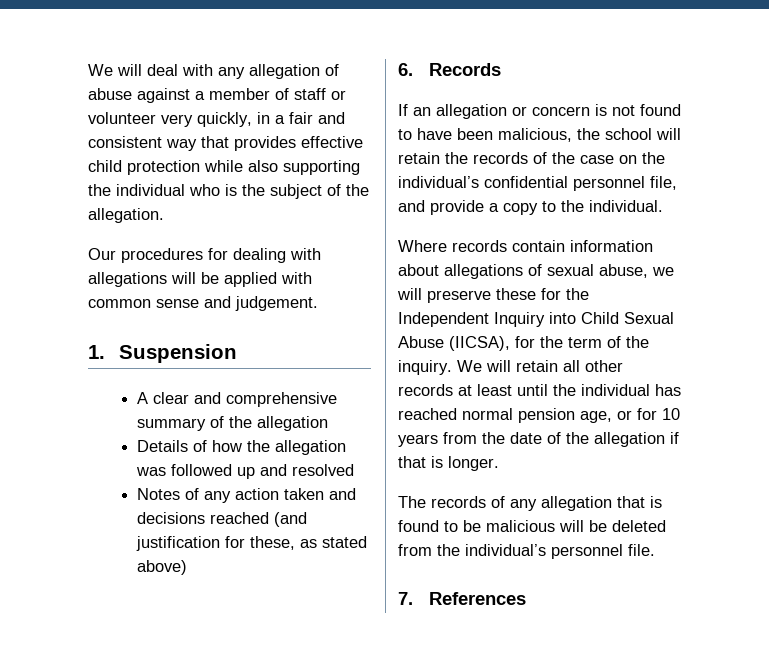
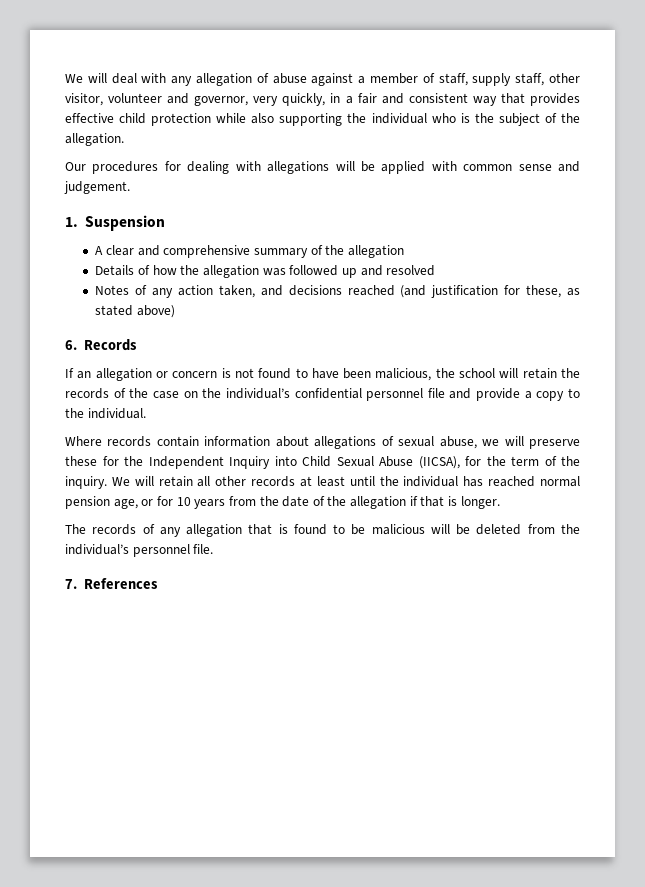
[294,88,346,100] [88,112,156,124] staff or volunteer -> [438,73,581,86] [65,93,249,106] staff, supply staff, other visitor, volunteer and governor,
[283,488,324,500] taken -> [218,285,255,298] taken,
[650,176,677,190] file, -> [427,388,445,398] file

